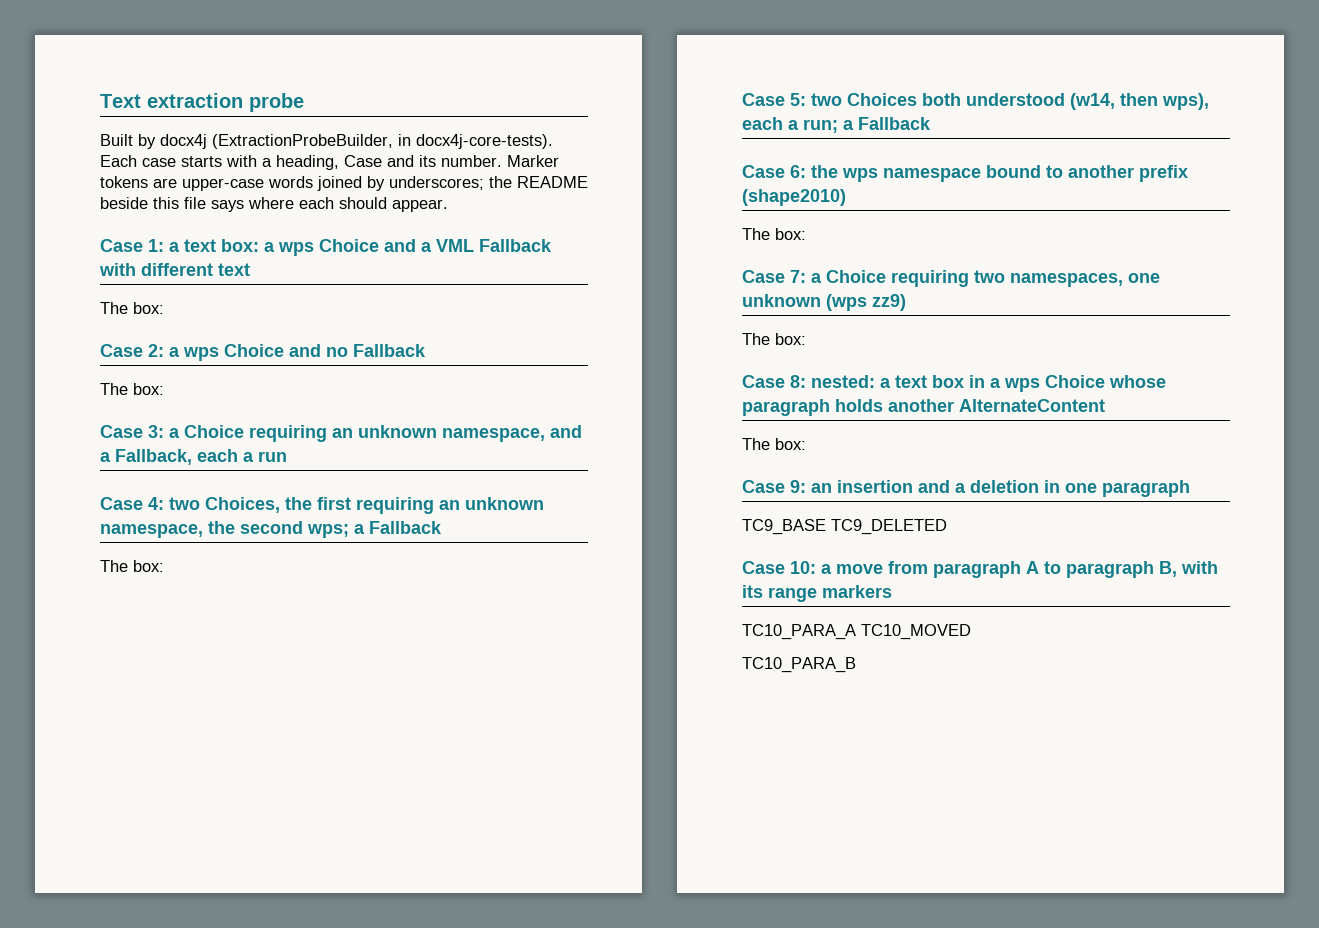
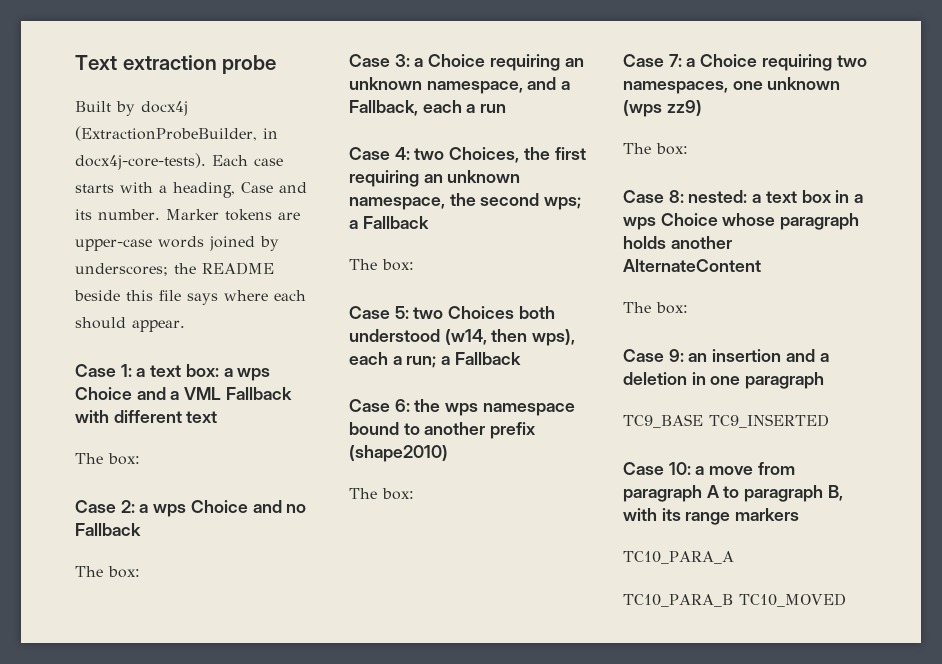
[831,519,947,535] TC9_DELETED -> [709,414,829,428] TC9_INSERTED
[861,624,971,640] TC10_MOVED -> (734, 557) none
(856, 665) none -> [738,593,846,607] TC10_MOVED

